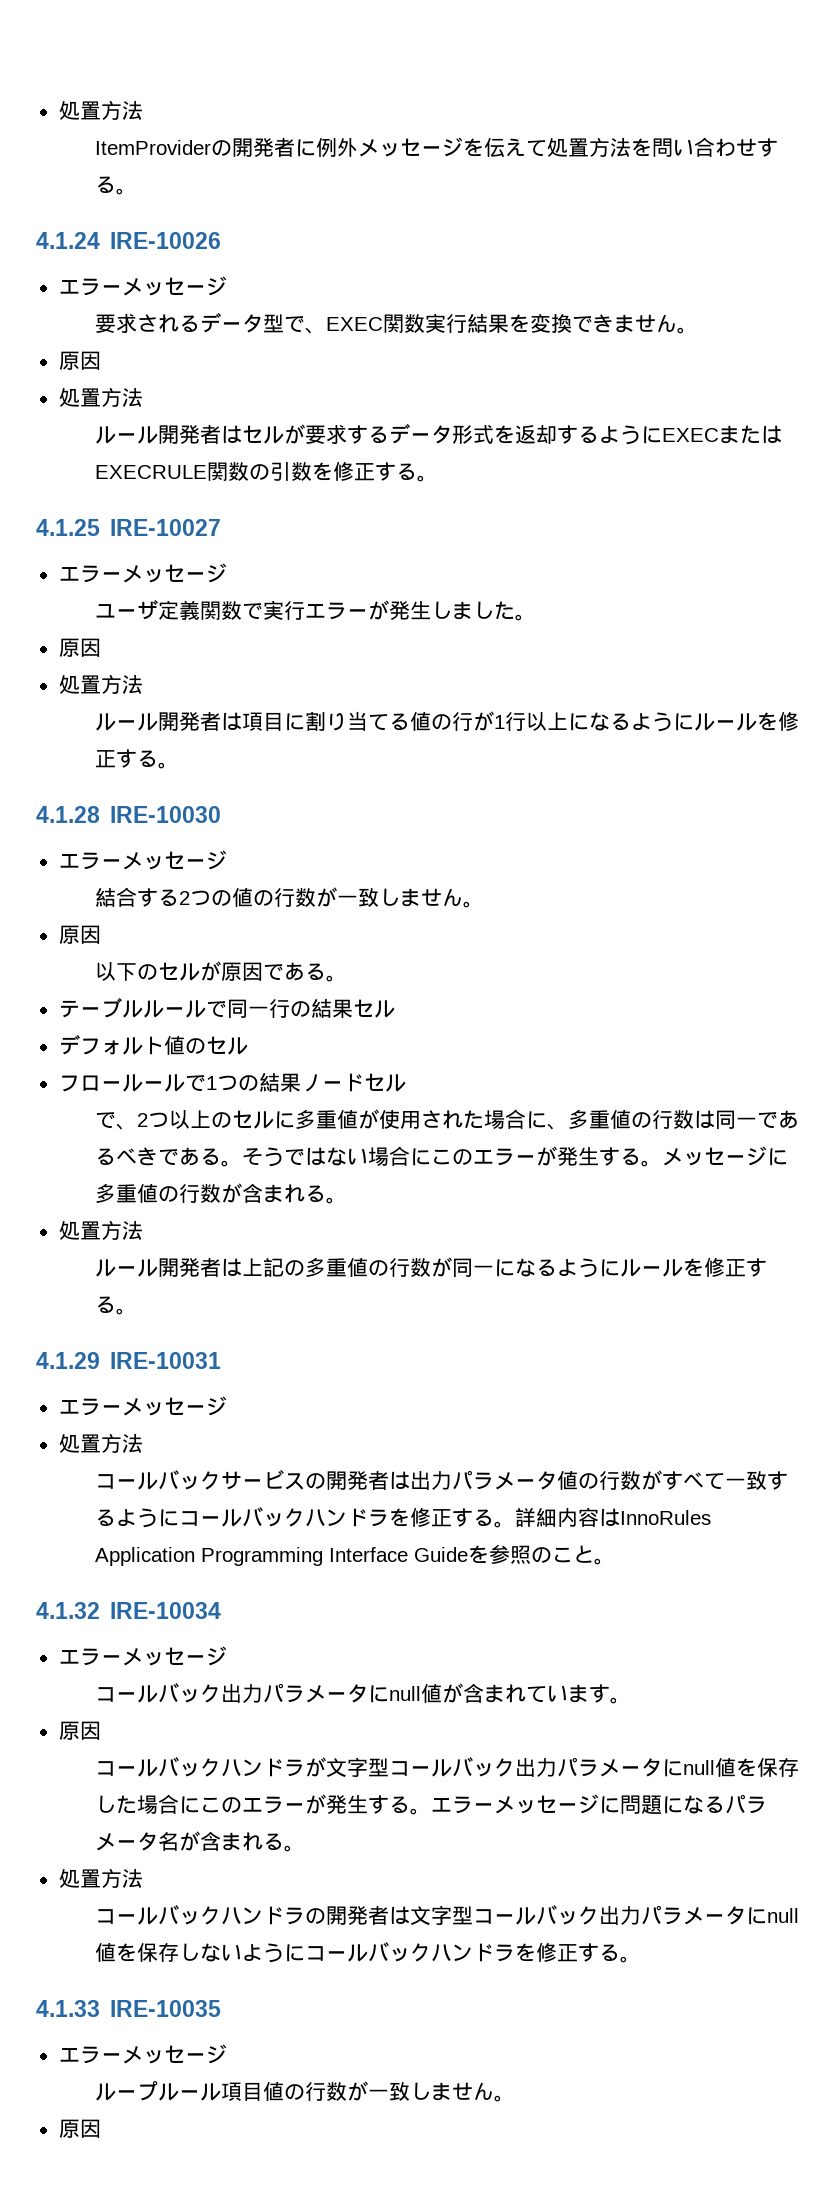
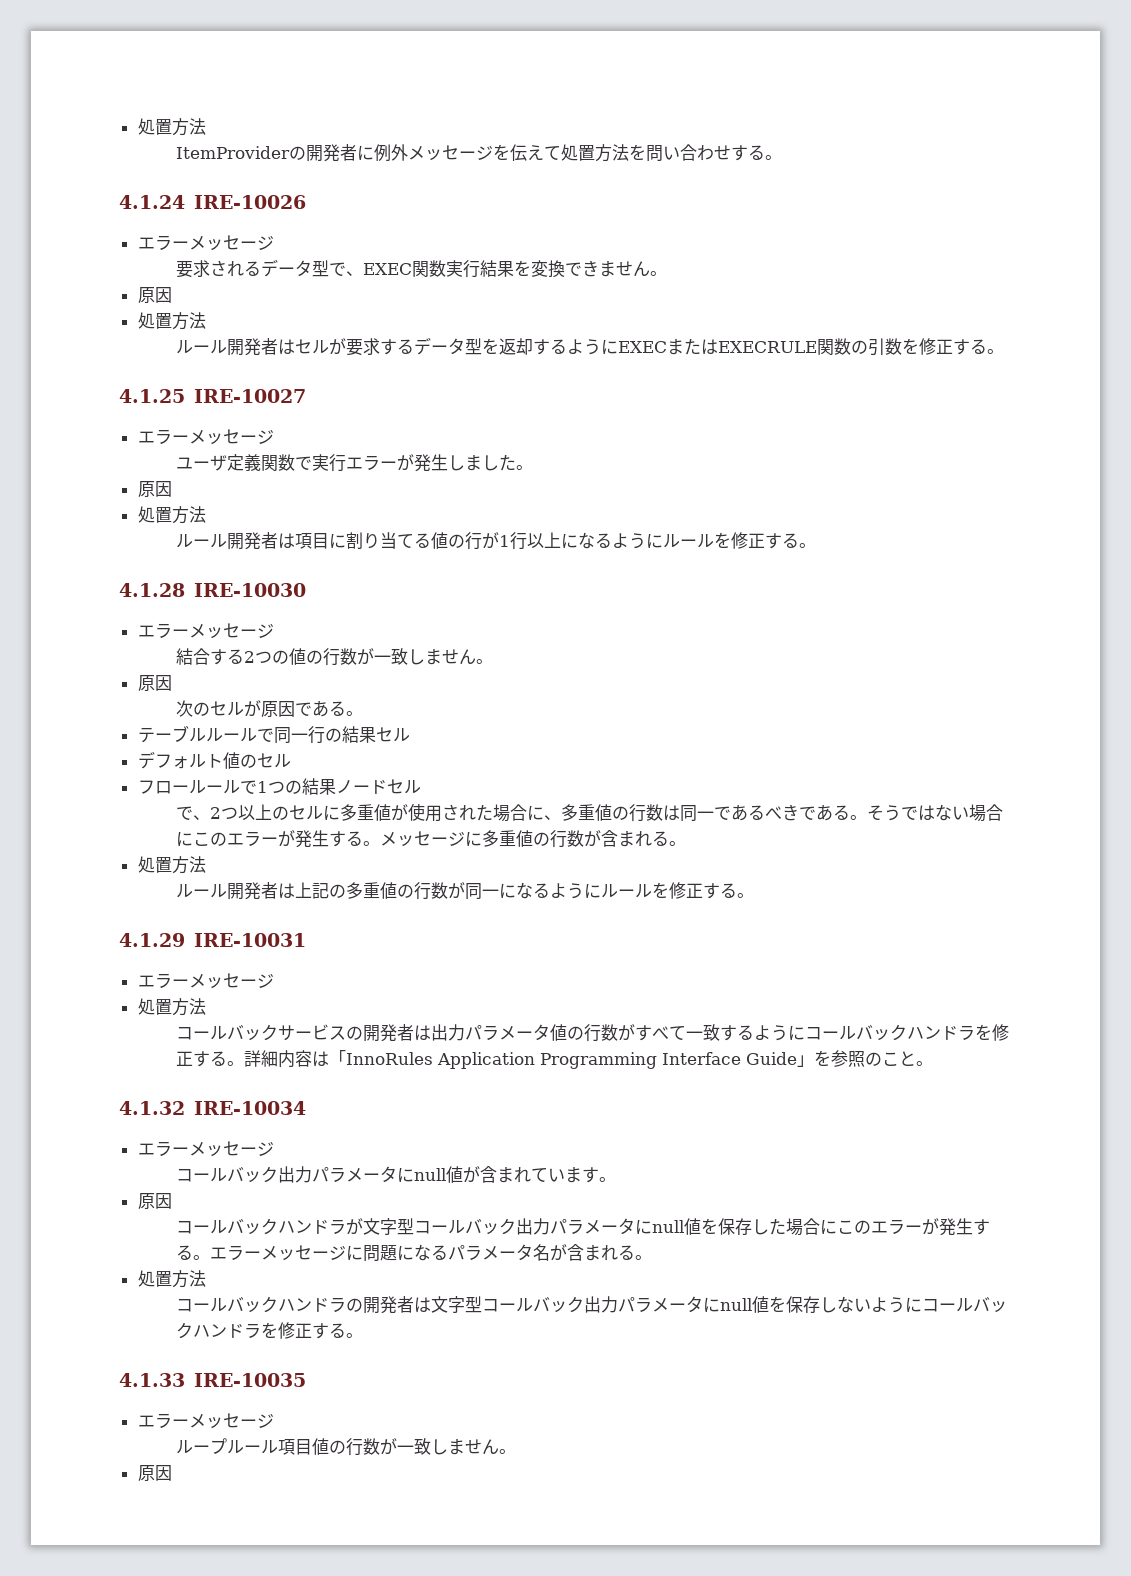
[451,425,494,444] 形式 -> [464,338,482,355] 型
[94,962,137,981] 以下 -> [175,700,193,717] 次
(620, 1517) none -> [328,1050,346,1065] 「
(468, 1554) none -> [796,1055,814,1067] 」

